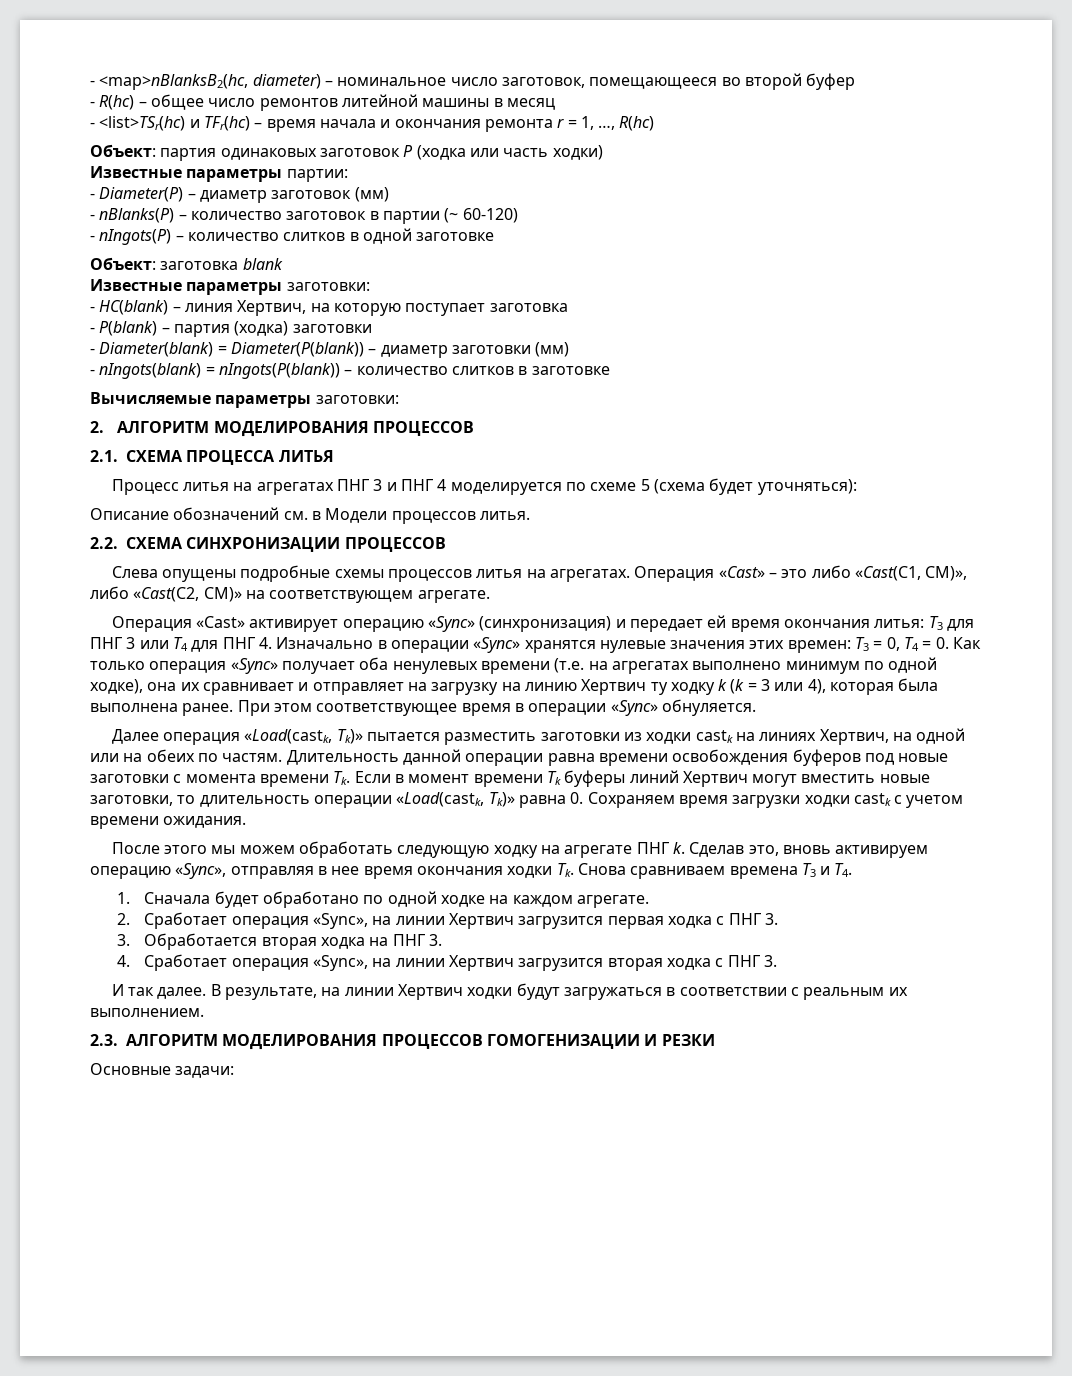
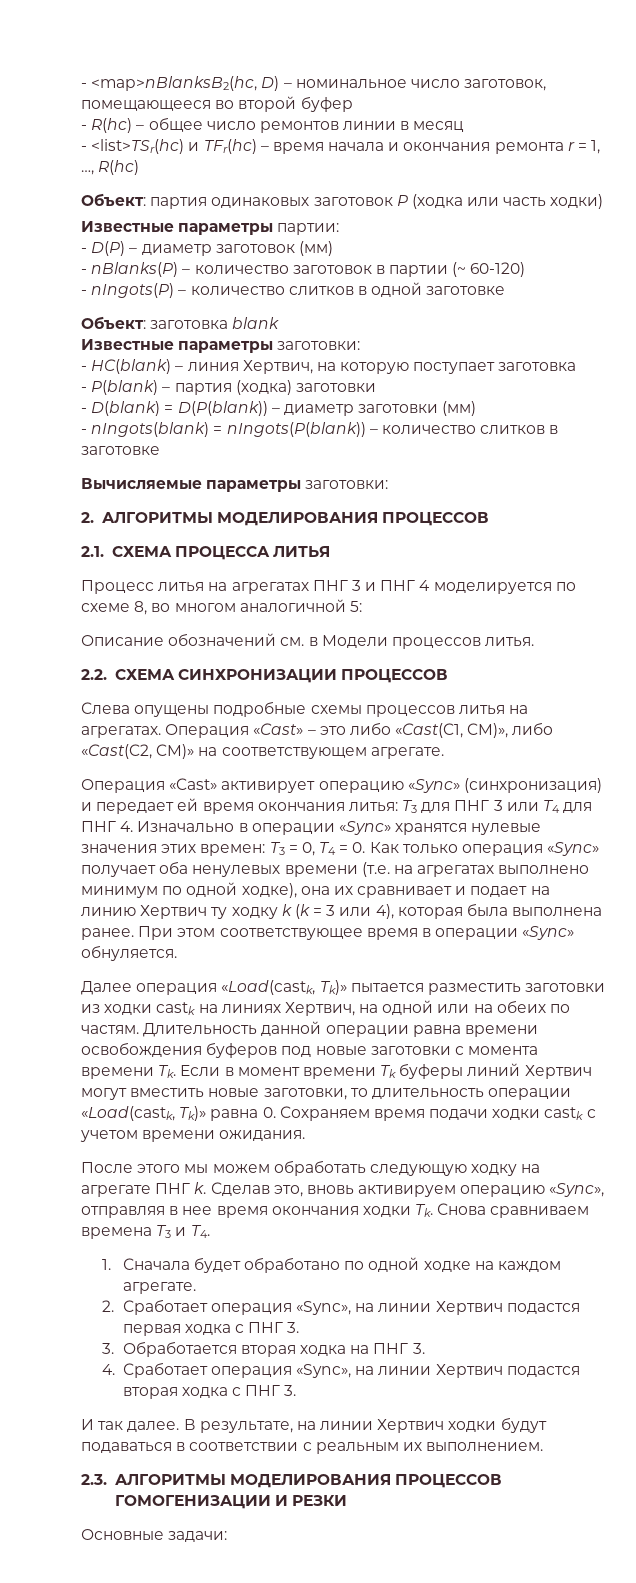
[252,74,321,89] diameter) -> [261,76,280,91] D)
[341,94,490,107] литейной машины -> [343,121,397,130] линии
[99,187,184,202] Diameter(P) -> [91,241,126,256] D(P)
[99,342,364,357] Diameter(blank) = Diameter(P(blank)) -> [91,401,268,416] D(blank) = D(P(blank))
[117,421,210,433] АЛГОРИТМ -> [101,512,213,523] АЛГОРИТМЫ
[640,478,857,495] 5 (схема будет уточняться): -> [134,599,362,615] 8, во многом аналогичной 5:
[312,682,499,695] отправляет на загрузку -> [470,886,528,897] подает
[732,795,801,808] загрузки -> [429,1109,489,1120] подачи
[518,916,604,929] загрузится -> [506,1303,580,1314] подастся
[518,958,604,971] загрузится -> [506,1366,580,1377] подастся
[563,987,662,1000] загружаться -> [81,1442,172,1453] подаваться
[126,1034,218,1046] АЛГОРИТМ -> [114,1474,226,1485] АЛГОРИТМЫ

